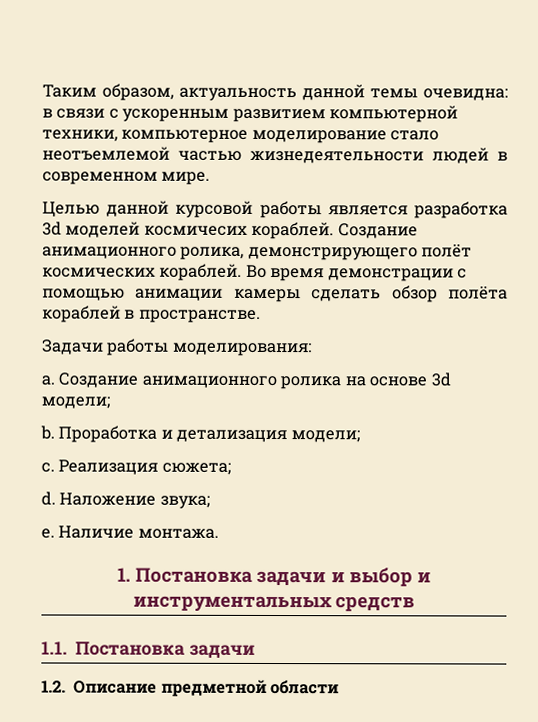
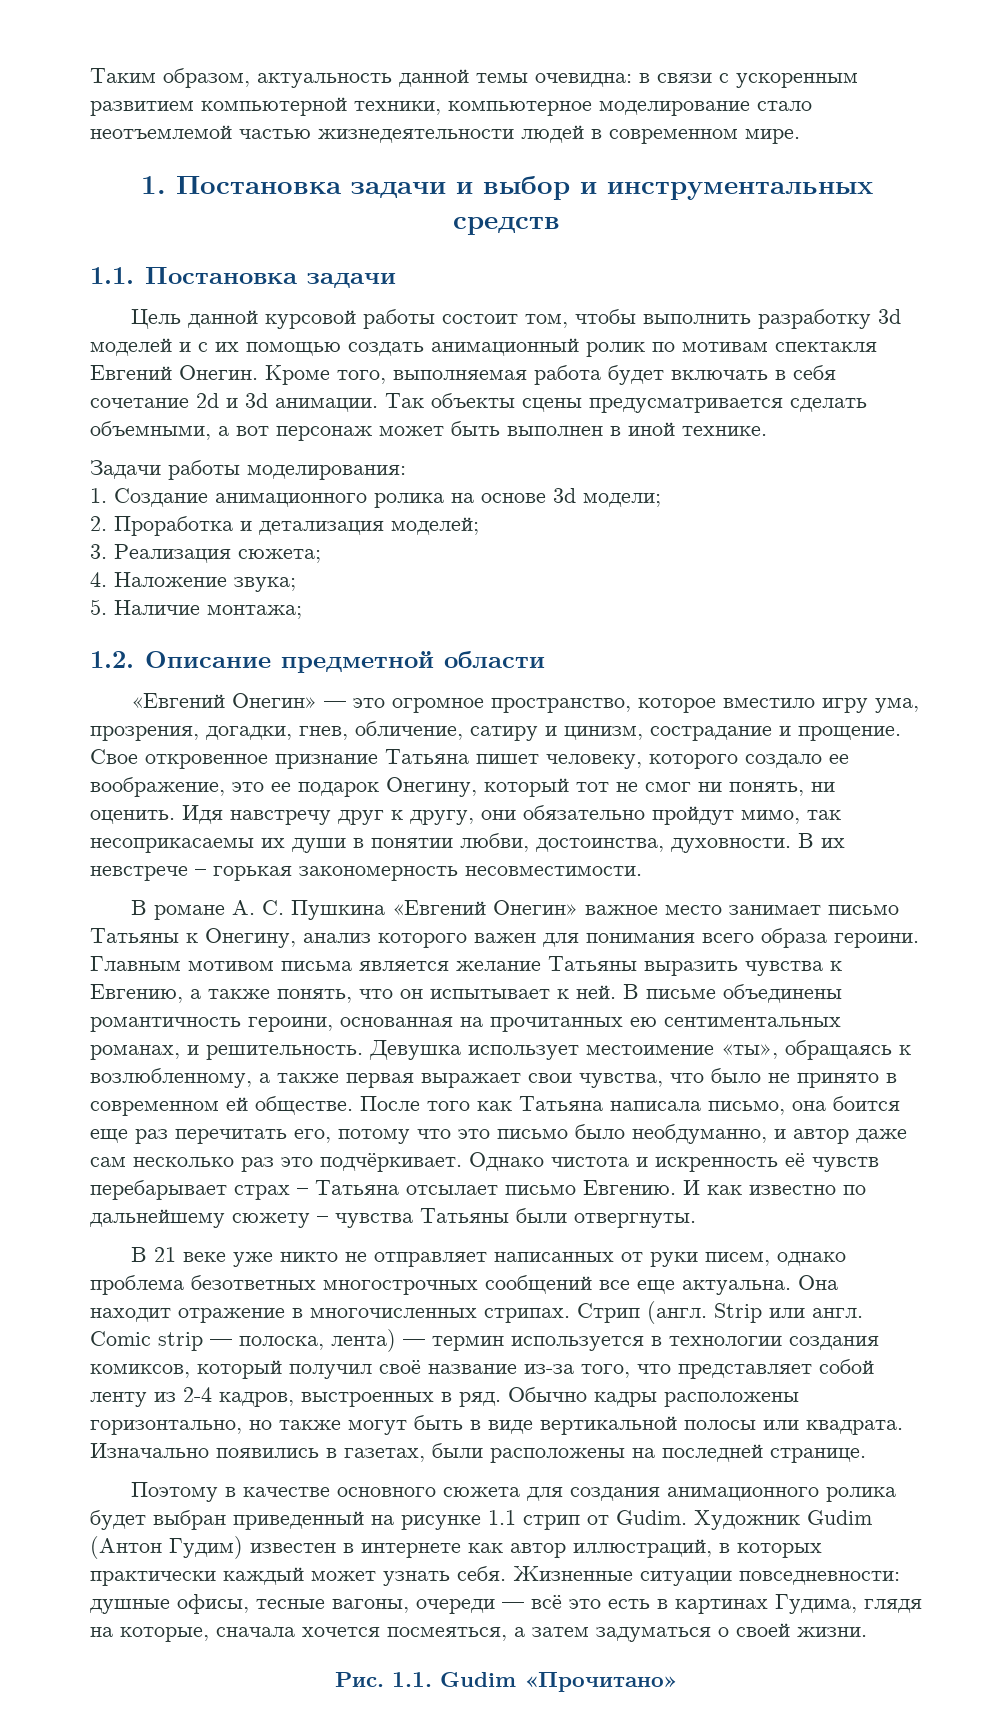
[42,200,508,219] [42,221,418,240] [42,244,473,261] [42,263,468,282] [42,285,508,303] [42,305,261,323] [42,338,312,357] [41,372,451,390] [41,396,110,409] [40,425,360,443] [41,459,231,475] [41,491,210,509] [41,525,219,539] // Целью данной курсовой работы является разработка 3d моделей космичесих кораблей. Создание анимационного ролика, демонстрирующего полёт космических кораблей. Во время демонстрации с помощью анимации камеры сделать обзор полёта кораблей в пространстве. // Задачи работы моделирования: // a. Создание анимационного ролика на основе 3d модели; // b. Проработка и детализация модели; // c. Реализация сюжета; // d. Наложение звука; // e. Наличие монтажа. -> (800, 136) none
[41,679,340,697] 1.2. Описание предметной области -> [130,309,901,329] [90,338,877,357] [90,365,836,385] [90,393,867,413] [90,421,767,441] [90,460,406,480] [90,488,661,508] [90,516,479,536] [90,544,321,563] [90,572,296,592] [90,599,302,619] [90,651,545,673] [130,693,919,713] [90,721,901,741] [90,749,849,769] [90,777,835,797] [90,805,841,825] [90,833,845,853] [90,866,642,881] [130,900,899,920] [90,928,919,948] [90,956,842,976] [90,984,842,1003] [90,1017,841,1032] [90,1040,911,1060] [90,1068,897,1088] [90,1096,900,1116] [90,1124,907,1144] [90,1152,879,1172] [90,1180,866,1200] [90,1208,696,1228] [130,1247,846,1267] [90,1275,838,1295] [90,1301,863,1324] [90,1329,879,1352] [90,1359,874,1379] [90,1387,799,1407] [90,1415,903,1435] [90,1443,866,1463] [130,1482,896,1502] [90,1510,872,1530] [90,1536,822,1559] [90,1566,900,1586] [90,1594,922,1614] [90,1623,867,1642] [335,1672,678,1692] Цель данной курсовой работы состоит том, чтобы выполнить разработку 3d моделей и с их помощью создать анимационный ролик по мотивам спектакля Евгений Онегин. Кроме того, выполняемая работа будет включать в себя сочетание 2d и 3d анимации. Так объекты сцены предусматривается сделать объемными, а вот персонаж может быть выполнен в иной технике. // Задачи работы моделирования: // 1. Создание анимационного ролика на основе 3d модели; // 2. Проработка и детализация моделей; // 3. Реализация сюжета; // 4. Наложение звука; // 5. Наличие монтажа; // 1.2. Описание предметной области // «Евгений Онегин» — это огромное пространство, которое вместило игру ума, прозрения, догадки, гнев, обличение, сатиру и цинизм, сострадание и прощение. Свое откровенное признание Татьяна пишет человеку, которого создало ее воображение, это ее подарок Онегину, который тот не смог ни понять, ни оценить. Идя навстречу друг к другу, они обязательно пройдут мимо, так несоприкасаемы их души в понятии любви, достоинства, духовности. В их невстрече – горькая закономерность несовместимости. // В романе А. С. Пушкина «Евгений Онегин» важное место занимает письмо Татьяны к Онегину, анализ которого важен для понимания всего образа героини. Главным мотивом письма является желание Татьяны выразить чувства к Евгению, а также понять, что он испытывает к ней. В письме объединены романтичность героини, основанная на прочитанных ею сентиментальных романах, и решительность. Девушка использует местоимение «ты», обращаясь к возлюбленному, а также первая выражает свои чувства, что было не принято в современном ей обществе. После того как Татьяна написала письмо, она боится еще раз перечитать его, потому что это письмо было необдуманно, и автор даже сам несколько раз это подчёркивает. Однако чистота и искренность её чувств перебарывает страх – Татьяна отсылает письмо Евгению. И как известно по дальнейшему сюжету – чувства Татьяны были отвергнуты. // В 21 веке уже никто не отправляет написанных от руки писем, однако проблема безответных многострочных сообщений все еще актуальна. Она находит отражение в многочисленных стрипах. Стрип (англ. Strip или англ. Comic strip — полоска, лента) — термин используется в технологии создания комиксов, который получил своё название из-за того, что представляет собой ленту из 2-4 кадров, выстроенных в ряд. Обычно кадры расположены горизонтально, но также могут быть в виде вертикальной полосы или квадрата. Изначально появились в газетах, были расположены на последней странице. // Поэтому в качестве основного сюжета для создания анимационного ролика будет выбран приведенный на рисунке 1.1 стрип от Gudim. Художник Gudim (Антон Гудим) известен в интернете как автор иллюстраций, в которых практически каждый может узнать себя. Жизненные ситуации повседневности: душные офисы, тесные вагоны, очереди — всё это есть в картинах Гудима, глядя на которые, сначала хочется посмеяться, а затем задуматься о своей жизни. // Рис. 1.1. Gudim «Прочитано»

